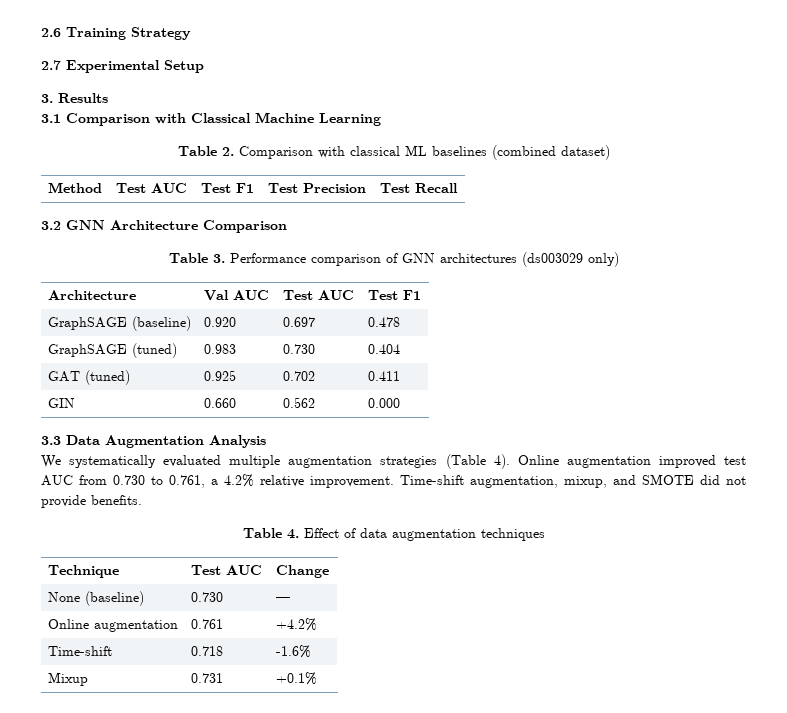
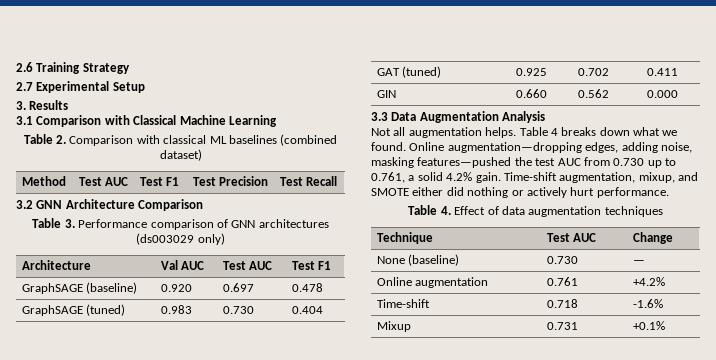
[41,454,716,469] We systematically evaluated multiple augmentation strategies (Table 4). Online augmentation improved -> [371,127,678,138] [371,142,692,153] [371,157,532,168] Not all augmentation helps. Table 4 breaks down what we found. Online augmentation—dropping edges, adding noise, masking features—pushed the
(145, 480) none -> [647,160,662,168] up
[224,474,394,488] 4.2% relative improvement. -> [417,172,501,183] solid 4.2% gain.
[700,475,746,485] [41,495,142,508] did not provide benefits. -> [412,187,669,198] either did nothing or actively hurt performance.

